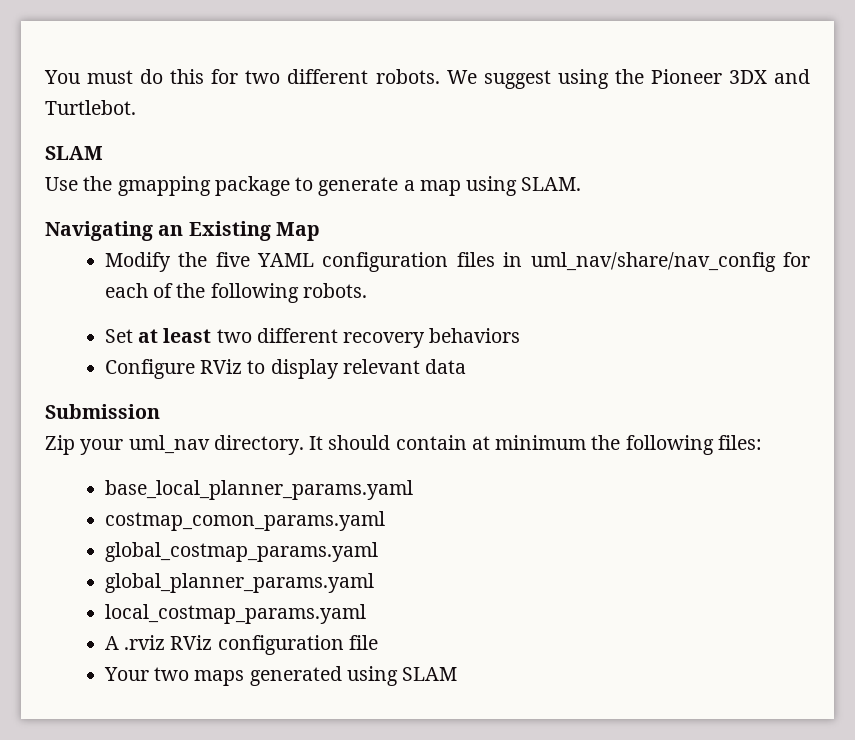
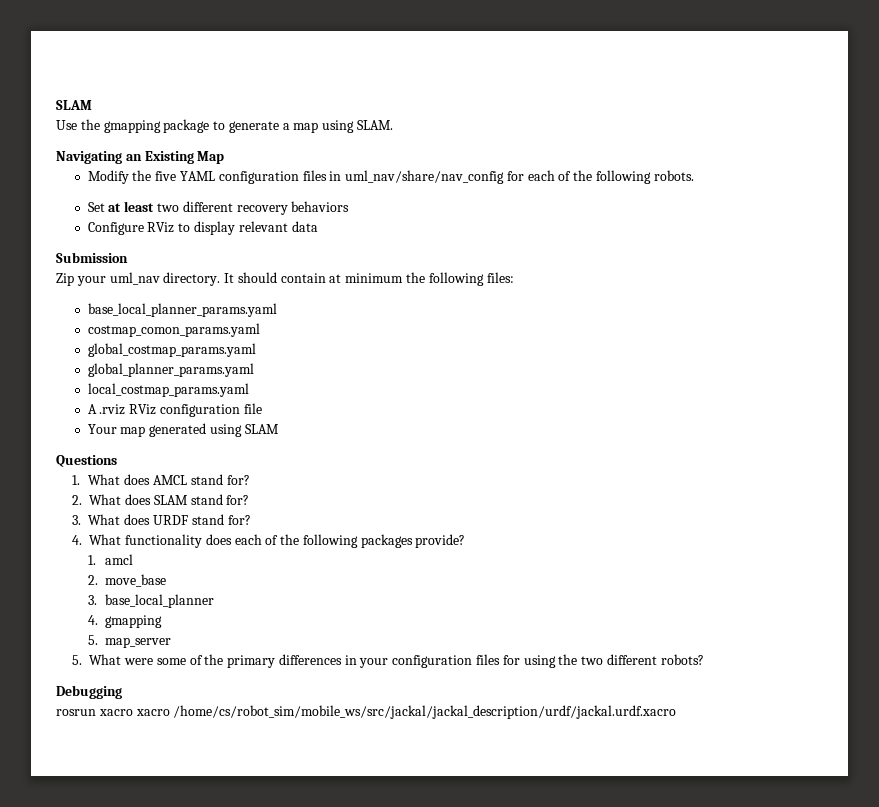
[44,69,810,89] [45,100,136,115] You must do this for two different robots. We suggest using the Pioneer 3DX and Turtlebot. // -> (56, 105) none
[154,667,245,686] two maps -> [120,426,146,437] map
(458, 674) none -> [56,455,117,467] [72,474,250,485] [72,494,250,505] [72,514,251,525] [72,534,466,548] [88,554,133,565] [88,574,167,587] [88,594,214,608] [88,615,163,628] [88,635,172,648] [72,654,704,668] [56,685,122,699] [56,705,677,719] // Questions // 1. What does AMCL stand for? // 2. What does SLAM stand for? // 3. What does URDF stand for? // 4. What functionality does each of the following packages provide? // 1. amcl // 2. move_base // 3. base_local_planner // 4. gmapping // 5. map_server // 5. What were some of the primary differences in your configuration files for using the two different robots? // Debugging // rosrun xacro xacro /home/cs/robot_sim/mobile_ws/src/jackal/jackal_description/urdf/jackal.urdf.xacro

